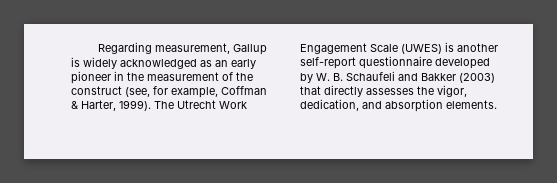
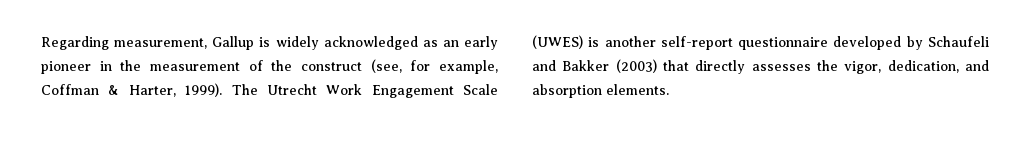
[316,73,343,81] W. B. -> (923, 43) none

